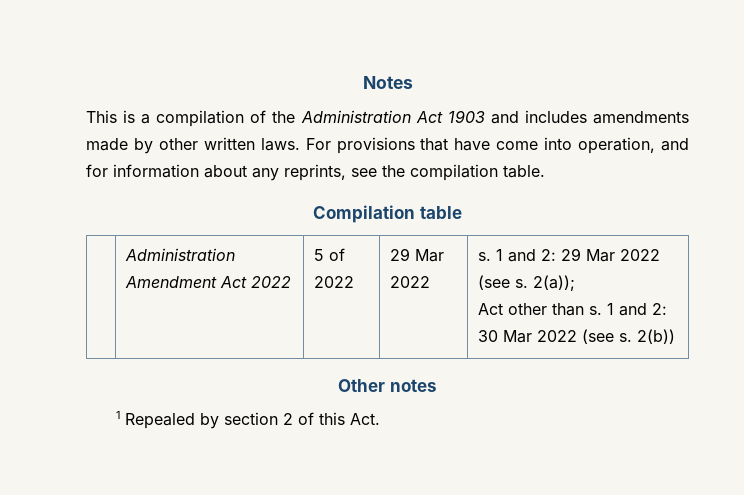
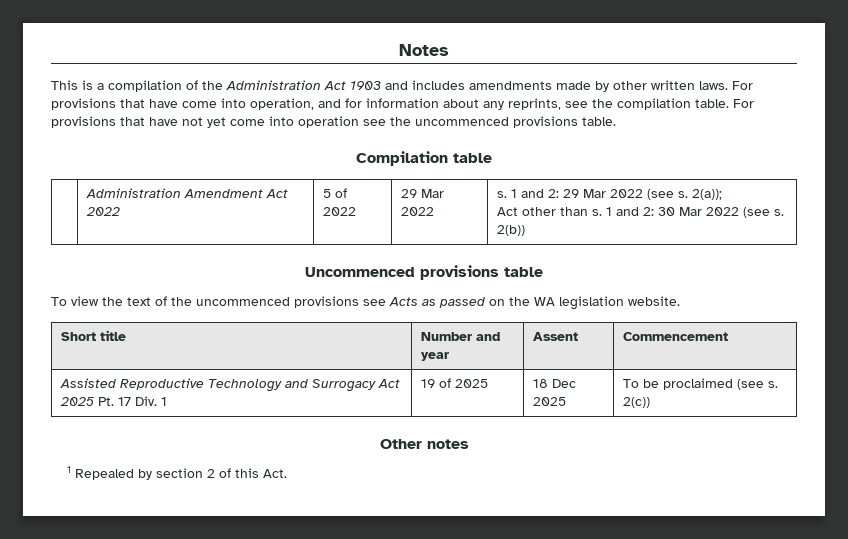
(545, 171) none -> [733,99,754,108] [51,116,616,128] For provisions that have not yet come into operation see the uncommenced provisions table.
(675, 336) none -> [305,265,543,280] [51,296,680,310] [60,330,126,341] [420,332,500,341] [420,352,449,361] [532,332,578,341] [622,332,728,341] [59,378,400,392] [59,396,167,406] [420,378,488,388] [532,379,576,388] [532,397,566,406] [622,378,778,390] [622,397,650,408] // Uncommenced provisions table // To view the text of the uncommenced provisions see Acts as passed on the WA legislation website. // Short title | Number and year | Assent | Commencement // Assisted Reproductive Technology and Surrogacy Act 2025 Pt. 17 Div. 1 | 19 of 2025 | 18 Dec 2025 | To be proclaimed (see s. 2(c))

